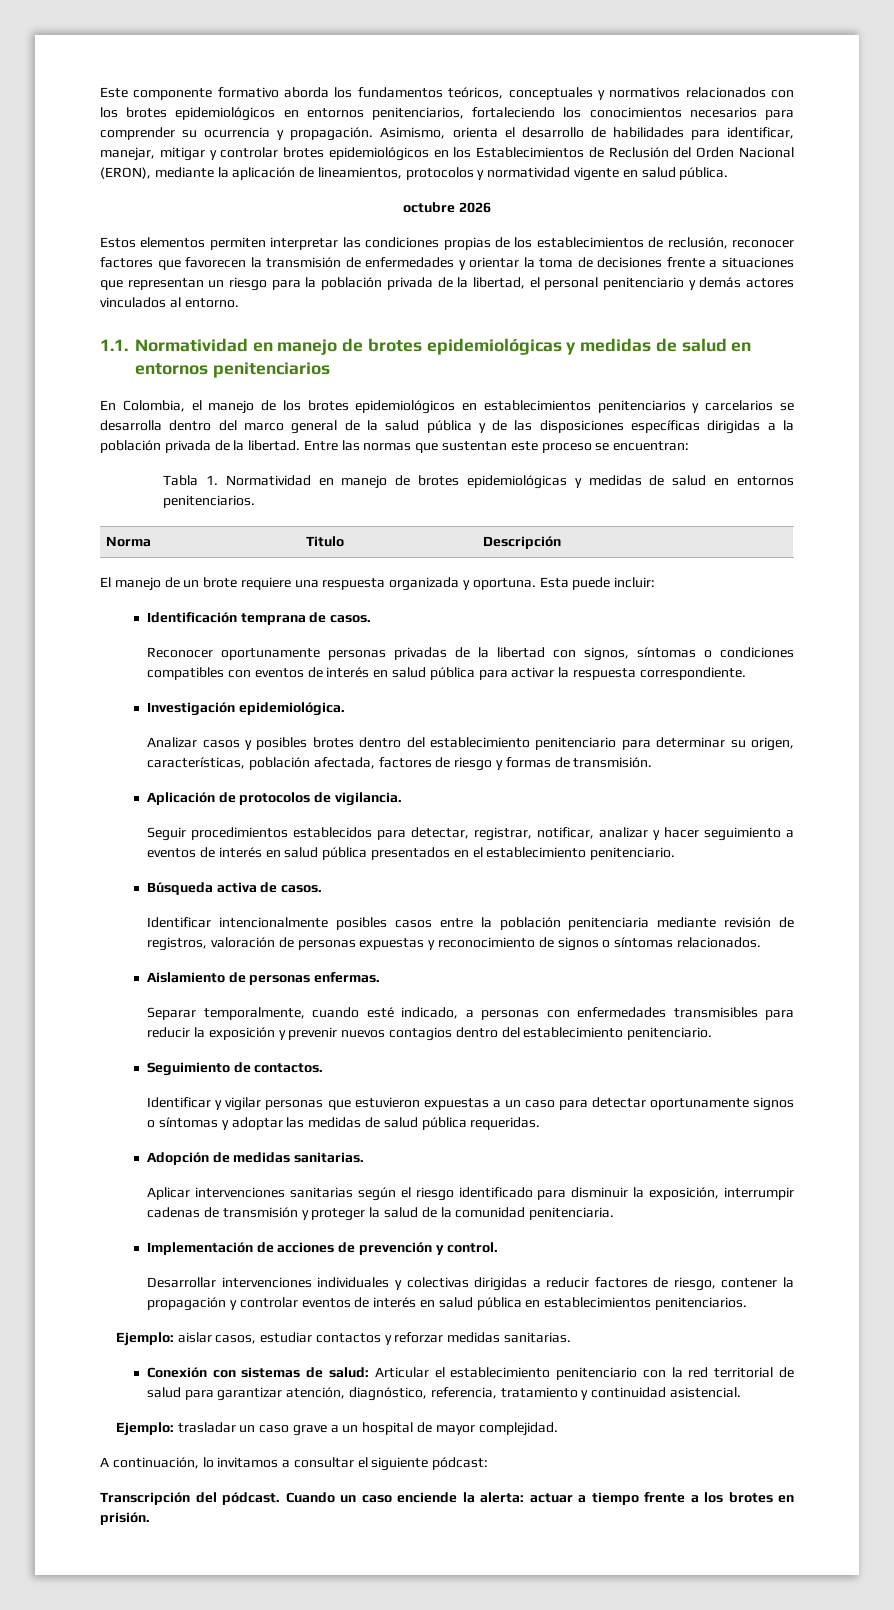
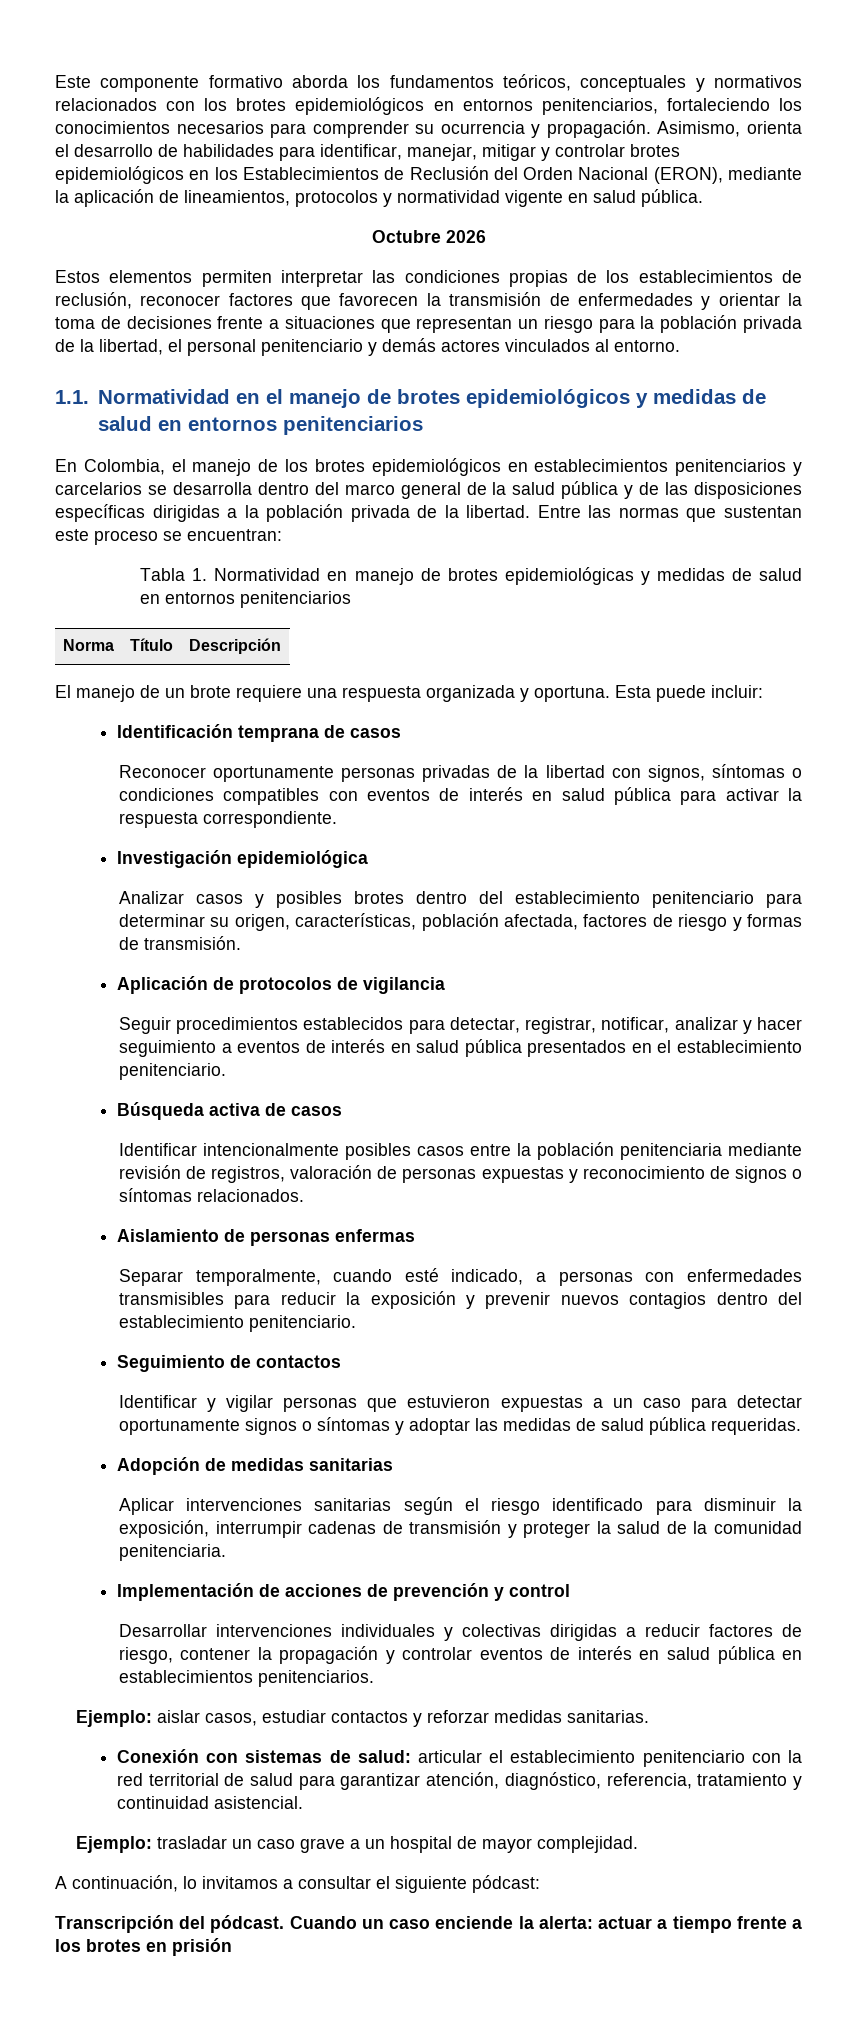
[403,202,456,213] octubre -> [371,230,441,243] Octubre
[277,338,562,355] manejo de brotes epidemiológicas -> [265,389,630,408] el manejo de brotes epidemiológicos
[163,495,256,508] penitenciarios. -> [240,591,352,608] penitenciarios
[305,536,344,547] Titulo -> [129,638,173,651] Título
[330,615,372,623] casos. -> [349,728,401,738] casos
[238,702,345,716] epidemiológica. -> [236,850,368,868] epidemiológica
[335,792,403,806] vigilancia. -> [362,977,445,994] vigilancia
[281,885,323,893] casos. -> [290,1106,342,1116] casos
[314,972,381,983] enfermas. -> [334,1229,415,1242] enfermas
[254,1063,324,1073] contactos. -> [255,1355,341,1368] contactos
[294,1152,365,1163] sanitarias. -> [308,1458,393,1471] sanitarias
[446,1242,498,1253] control. -> [508,1584,570,1597] control
[374,1367,429,1378] Articular -> [417,1750,482,1763] articular
[100,1512,150,1525] prisión. -> [172,1938,232,1956] prisión

